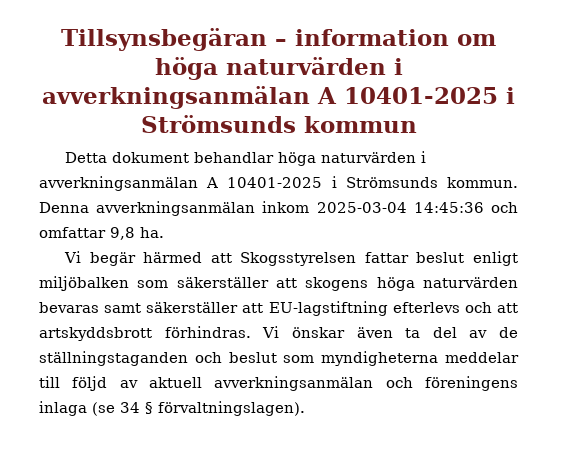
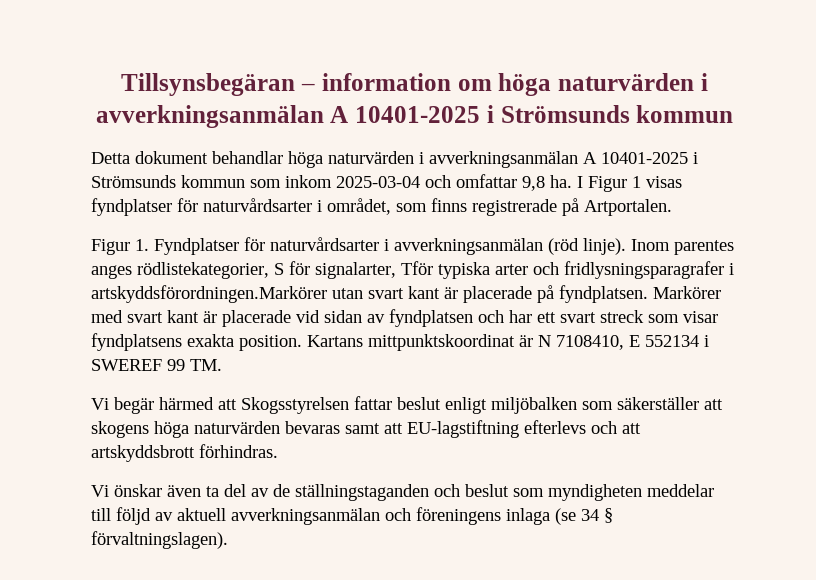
[446,177,518,188] [39,201,256,216] kommun. Denna avverkningsanmälan -> [181,175,281,188] kommun som
[413,202,484,213] 14:45:36 -> (420, 182) none
(164, 232) none -> [577,176,682,192] [91,198,672,216] [91,237,734,255] [91,261,734,279] [91,285,721,303] [91,309,718,327] [91,333,709,351] [91,359,222,371] I Figur 1 visas fyndplatser för naturvårdsarter i området, som finns registrerade på Artportalen. // Figur 1. Fyndplatser för naturvårdsarter i avverkningsanmälan (röd linje). Inom parentes anges rödlistekategorier, S för signalarter, Tför typiska arter och fridlysningsparagrafer i artskyddsförordningen.Markörer utan svart kant är placerade på fyndplatsen. Markörer med svart kant är placerade vid sidan av fyndplatsen och har ett svart streck som visar fyndplatsens exakta position. Kartans mittpunktskoordinat är N 7108410, E 552134 i SWEREF 99 TM.
[146,302,239,313] säkerställer -> (380, 428) none
(251, 332) none -> (278, 451) //
[321,351,439,366] myndigheterna -> [548,484,642,501] myndigheten

